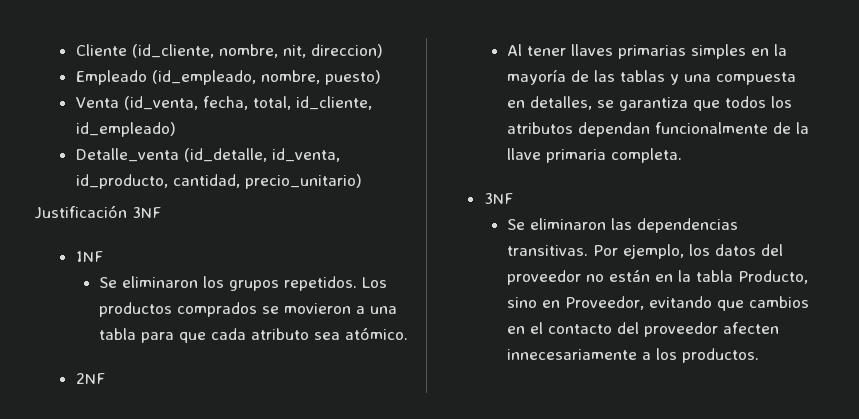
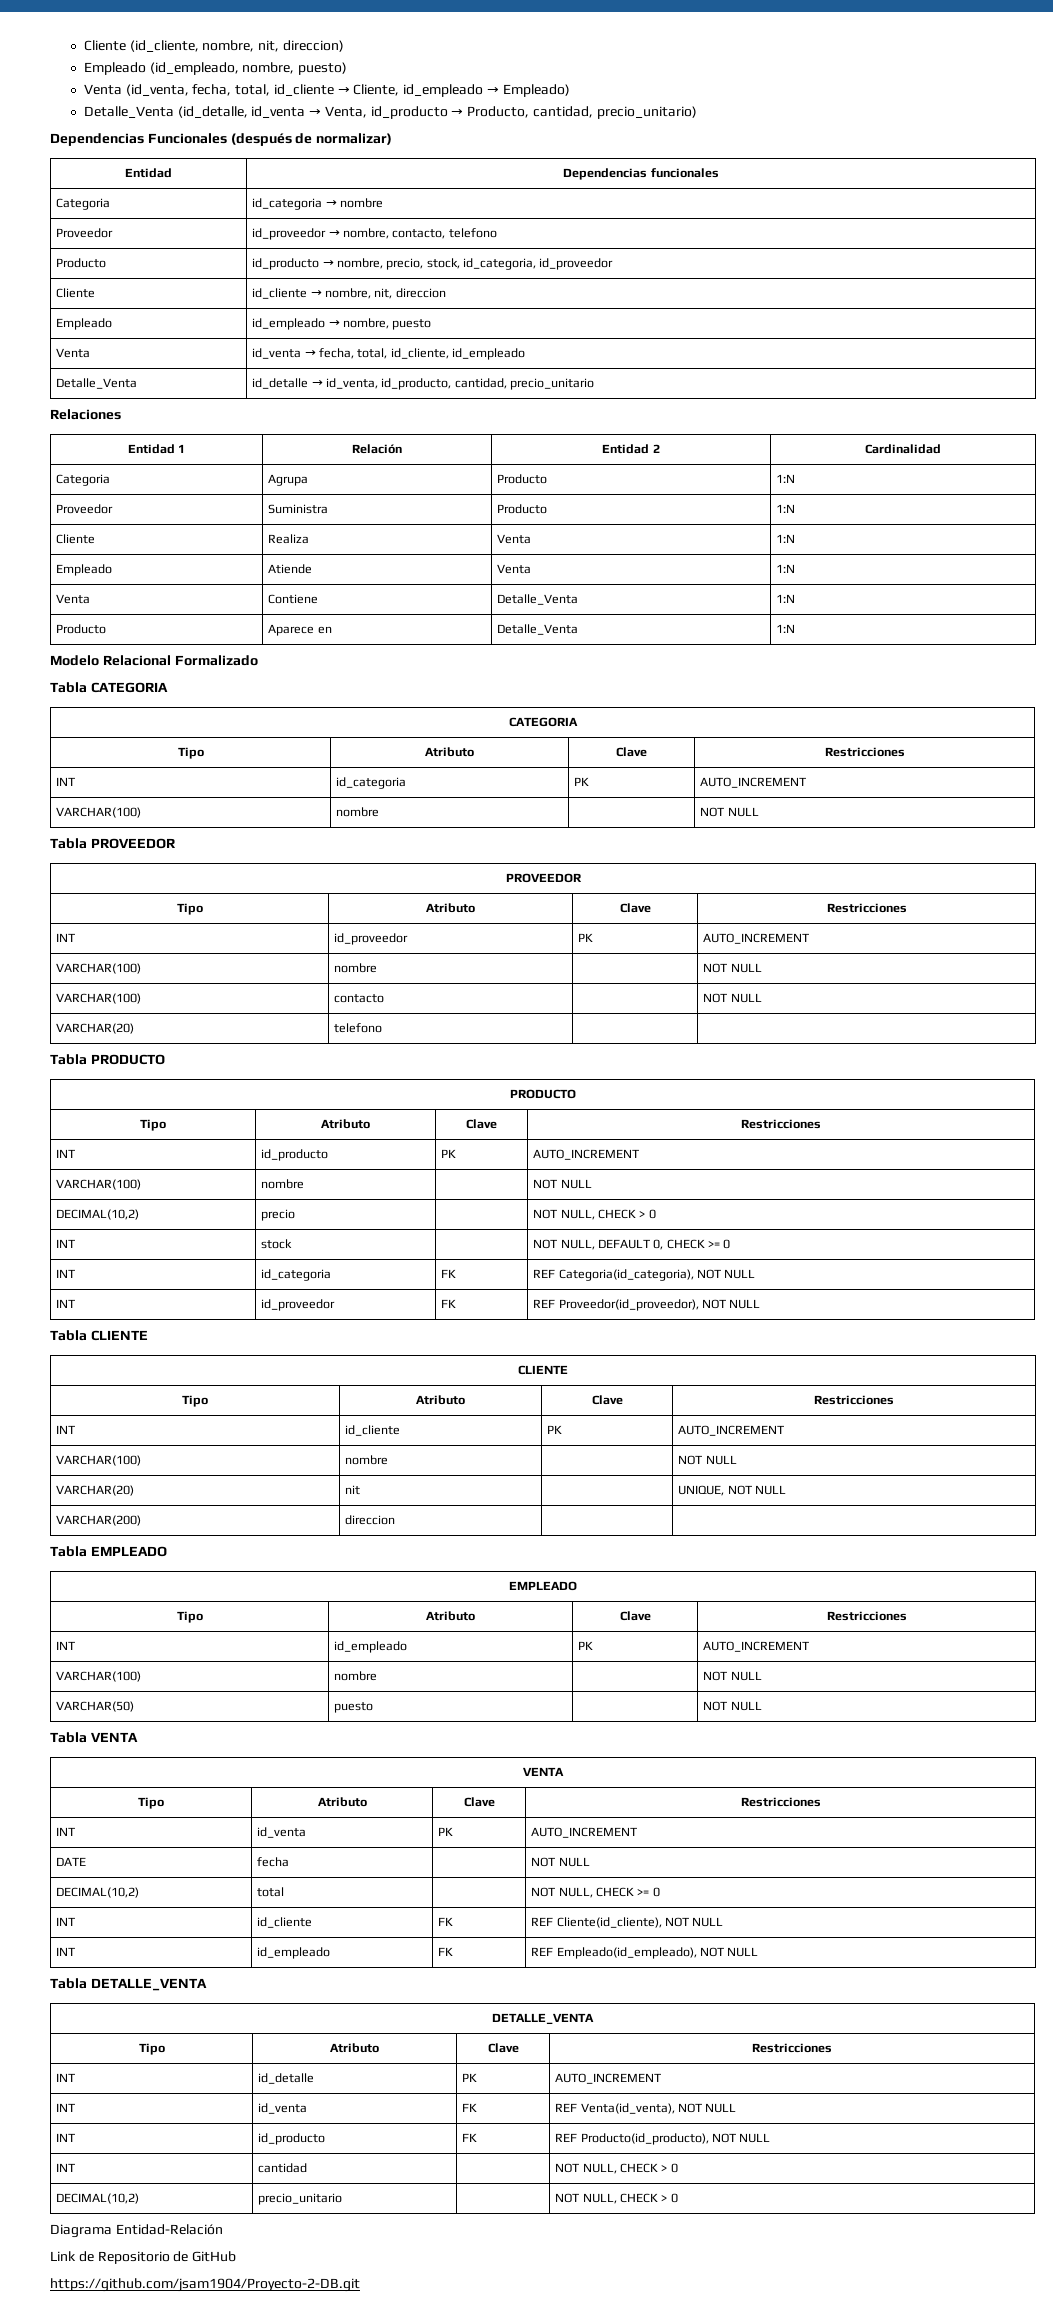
[295,96,372,110] [75,122,176,137] [75,148,340,162] [75,174,362,189] [34,205,161,219] [75,251,103,262] [98,276,387,291] [98,302,397,317] [98,327,408,343] [75,373,105,384] [506,44,787,59] [506,69,796,85] [506,96,792,111] [506,122,809,137] [506,148,682,163] [483,193,513,204] [506,218,738,233] [506,244,783,259] [506,270,808,285] [506,296,809,311] [506,322,779,337] [506,348,759,363] id_cliente, id_empleado) // Detalle_venta (id_detalle, id_venta, id_producto, cantidad, precio_unitario) // Justificación 3NF // 1NF // Se eliminaron los grupos repetidos. Los productos comprados se movieron a una tabla para que cada atributo sea atómico. // 2NF // Al tener llaves primarias simples en la mayoría de las tablas y una compuesta en detalles, se garantiza que todos los atributos dependan funcionalmente de la llave primaria completa. // 3NF // Se eliminaron las dependencias transitivas. Por ejemplo, los datos del proveedor no están en la tabla Producto, sino en Proveedor, evitando que cambios en el contacto del proveedor afecten innecesariamente a los productos. -> [273,84,570,97] [83,106,697,119] [50,133,393,146] [125,168,172,178] [563,168,719,180] [56,198,111,210] [252,198,383,210] [56,228,114,238] [252,228,497,240] [56,258,107,268] [252,258,614,270] [56,288,96,298] [252,288,446,299] [56,318,113,330] [252,318,432,330] [56,348,91,358] [252,348,526,360] [56,378,138,389] [252,378,595,390] [50,409,121,420] [127,444,186,454] [352,444,402,454] [602,444,660,454] [865,444,941,454] [56,474,111,486] [268,474,309,486] [497,474,548,484] [776,474,796,483] [56,504,114,514] [268,504,329,514] [497,504,548,514] [776,504,796,513] [56,534,96,544] [268,534,310,544] [497,534,532,544] [776,534,796,543] [56,564,113,576] [268,564,313,574] [497,564,532,574] [776,564,796,573] [56,594,91,604] [268,594,319,604] [497,594,579,605] [776,594,796,603] [56,624,107,634] [268,624,332,636] [497,624,579,635] [776,624,796,633] [50,655,258,666] [50,682,168,693] [508,717,578,727] [177,747,204,759] [425,747,474,757] [616,747,647,757] [824,747,905,757] [56,777,76,786] [336,777,407,789] [574,777,590,786] [700,777,807,788] [56,807,142,818] [336,807,380,817] [700,807,759,817] [50,838,176,849] [505,873,582,883] [176,903,203,915] [426,903,475,913] [619,903,651,913] [826,903,907,913] [56,933,76,942] [334,933,409,945] [578,933,594,942] [703,933,810,944] [56,963,142,974] [334,963,378,973] [703,963,762,973] [56,993,142,1004] [334,994,385,1003] [703,993,762,1003] [56,1023,135,1034] [334,1023,383,1033] [50,1054,165,1065] [509,1089,576,1099] [140,1119,166,1131] [321,1119,370,1129] [466,1119,497,1129] [741,1119,821,1129] [56,1149,76,1158] [261,1149,329,1161] [441,1149,457,1158] [533,1149,640,1160] [56,1179,142,1190] [261,1179,305,1189] [533,1179,592,1189] [56,1209,140,1220] [261,1209,296,1221] [533,1209,656,1220] [56,1239,76,1248] [261,1239,293,1249] [533,1239,731,1250] [56,1269,76,1278] [261,1269,332,1281] [441,1269,457,1278] [533,1269,756,1281] [56,1299,76,1308] [261,1299,336,1311] [441,1299,457,1308] [533,1299,761,1311] [50,1330,148,1341] [518,1365,568,1375] [182,1395,208,1407] [416,1395,465,1405] [591,1395,623,1405] [814,1395,894,1405] [56,1425,76,1434] [345,1425,401,1436] [547,1425,563,1434] [678,1425,785,1436] [56,1455,142,1466] [345,1455,389,1465] [678,1455,737,1465] [56,1485,135,1496] [345,1485,361,1495] [678,1485,786,1496] [56,1515,142,1526] [345,1515,396,1525] [50,1546,167,1557] [509,1581,577,1591] [176,1611,203,1623] [426,1611,475,1621] [619,1611,651,1621] [826,1611,907,1621] [56,1641,76,1650] [334,1641,408,1653] [578,1641,594,1650] [703,1641,810,1652] [56,1671,142,1682] [334,1671,378,1681] [703,1671,762,1681] [56,1701,135,1712] [334,1702,374,1713] [703,1701,762,1711] [50,1732,138,1743] [523,1767,564,1776] [138,1797,164,1809] [317,1797,367,1807] [463,1797,495,1807] [740,1797,821,1807] [56,1827,76,1836] [257,1827,307,1838] [438,1827,454,1836] [531,1827,638,1838] [56,1857,87,1866] [257,1857,290,1867] [531,1857,590,1867] [56,1887,140,1898] [257,1887,285,1897] [531,1887,660,1898] [56,1917,76,1926] [257,1917,313,1928] [438,1917,454,1926] [531,1917,724,1928] [56,1947,76,1956] [257,1947,331,1959] [438,1947,454,1956] [531,1947,759,1959] [50,1978,207,1991] [492,2013,594,2025] [138,2043,165,2055] [330,2043,379,2053] [487,2043,519,2053] [752,2043,832,2053] [56,2073,76,2082] [258,2073,315,2084] [462,2073,478,2082] [555,2073,662,2084] [56,2103,76,2112] [258,2103,308,2114] [462,2103,478,2112] [555,2103,737,2114] [56,2133,76,2142] [258,2133,326,2145] [462,2133,478,2142] [555,2133,771,2145] [56,2163,76,2172] [258,2163,308,2173] [555,2163,678,2174] [56,2193,140,2204] [258,2193,343,2205] [555,2193,678,2204] [50,2224,223,2238] [50,2251,237,2264] [50,2278,360,2292] id_cliente → Cliente, id_empleado → Empleado) // Detalle_Venta (id_detalle, id_venta → Venta, id_producto → Producto, cantidad, precio_unitario) // Dependencias Funcionales (después de normalizar) // Entidad | Dependencias funcionales // Categoria | id_categoria → nombre // Proveedor | id_proveedor → nombre, contacto, telefono // Producto | id_producto → nombre, precio, stock, id_categoria, id_proveedor // Cliente | id_cliente → nombre, nit, direccion // Empleado | id_empleado → nombre, puesto // Venta | id_venta → fecha, total, id_cliente, id_empleado // Detalle_Venta | id_detalle → id_venta, id_producto, cantidad, precio_unitario // Relaciones // Entidad 1 | Relación | Entidad 2 | Cardinalidad // Categoria | Agrupa | Producto | 1:N // Proveedor | Suministra | Producto | 1:N // Cliente | Realiza | Venta | 1:N // Empleado | Atiende | Venta | 1:N // Venta | Contiene | Detalle_Venta | 1:N // Producto | Aparece en | Detalle_Venta | 1:N // Modelo Relacional Formalizado // Tabla CATEGORIA // CATEGORIA // Tipo | Atributo | Clave | Restricciones // INT | id_categoria | PK | AUTO_INCREMENT // VARCHAR(100) | nombre | | NOT NULL // Tabla PROVEEDOR // PROVEEDOR // Tipo | Atributo | Clave | Restricciones // INT | id_proveedor | PK | AUTO_INCREMENT // VARCHAR(100) | nombre | | NOT NULL // VARCHAR(100) | contacto | | NOT NULL // VARCHAR(20) | telefono | | // Tabla PRODUCTO // PRODUCTO // Tipo | Atributo | Clave | Restricciones // INT | id_producto | PK | AUTO_INCREMENT // VARCHAR(100) | nombre | | NOT NULL // DECIMAL(10,2) | precio | | NOT NULL, CHECK > 0 // INT | stock | | NOT NULL, DEFAULT 0, CHECK >= 0 // INT | id_categoria | FK | REF Categoria(id_categoria), NOT NULL // INT | id_proveedor | FK | REF Proveedor(id_proveedor), NOT NULL // Tabla CLIENTE // CLIENTE // Tipo | Atributo | Clave | Restricciones // INT | id_cliente | PK | AUTO_INCREMENT // VARCHAR(100) | nombre | | NOT NULL // VARCHAR(20) | nit | | UNIQUE, NOT NULL // VARCHAR(200) | direccion | | // Tabla EMPLEADO // EMPLEADO // Tipo | Atributo | Clave | Restricciones // INT | id_empleado | PK | AUTO_INCREMENT // VARCHAR(100) | nombre | | NOT NULL // VARCHAR(50) | puesto | | NOT NULL // Tabla VENTA // VENTA // Tipo | Atributo | Clave | Restricciones // INT | id_venta | PK | AUTO_INCREMENT // DATE | fecha | | NOT NULL // DECIMAL(10,2) | total | | NOT NULL, CHECK >= 0 // INT | id_cliente | FK | REF Cliente(id_cliente), NOT NULL // INT | id_empleado | FK | REF Empleado(id_empleado), NOT NULL // Tabla DETALLE_VENTA // DETALLE_VENTA // Tipo | Atributo | Clave | Restricciones // INT | id_detalle | PK | AUTO_INCREMENT // INT | id_venta | FK | REF Venta(id_venta), NOT NULL // INT | id_producto | FK | REF Producto(id_producto), NOT NULL // INT | cantidad | | NOT NULL, CHECK > 0 // DECIMAL(10,2) | precio_unitario | | NOT NULL, CHECK > 0 // Diagrama Entidad-Relación // Link de Repositorio de GitHub // https://github.com/jsam1904/Proyecto-2-DB.git

